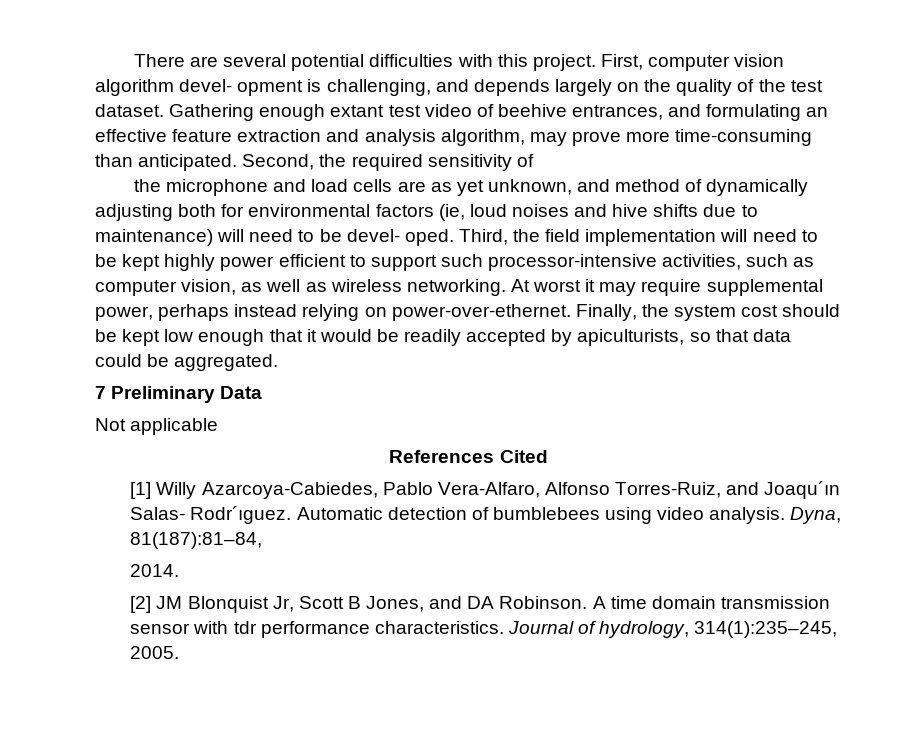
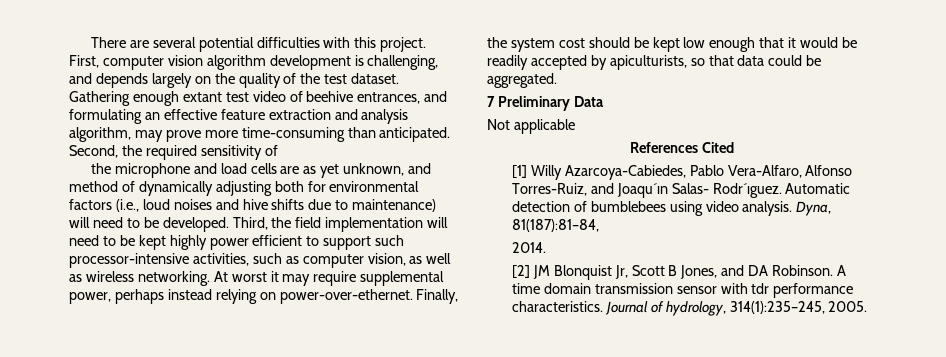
[179,79,304,96] devel- opment -> [269,55,351,70] development
[438,204,465,221] (ie, -> [115,199,139,212] (i.e.,
[346,229,454,246] devel- oped. -> [162,217,229,232] developed.

